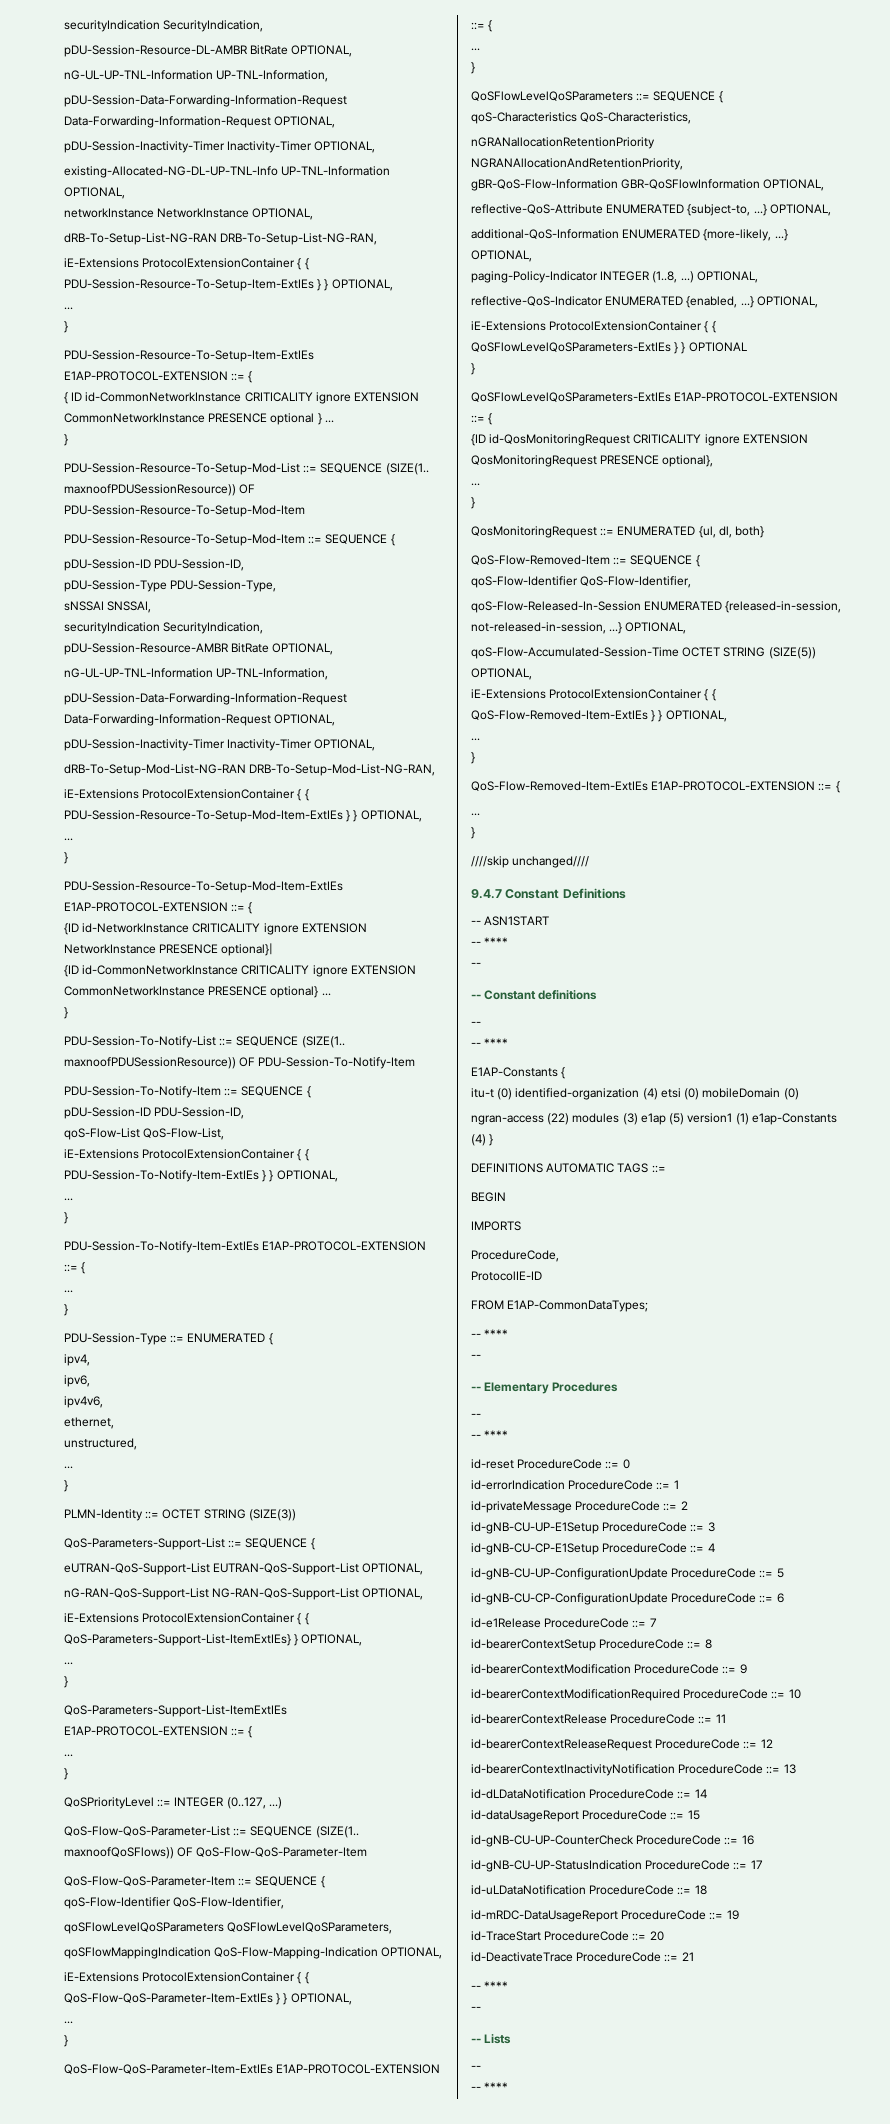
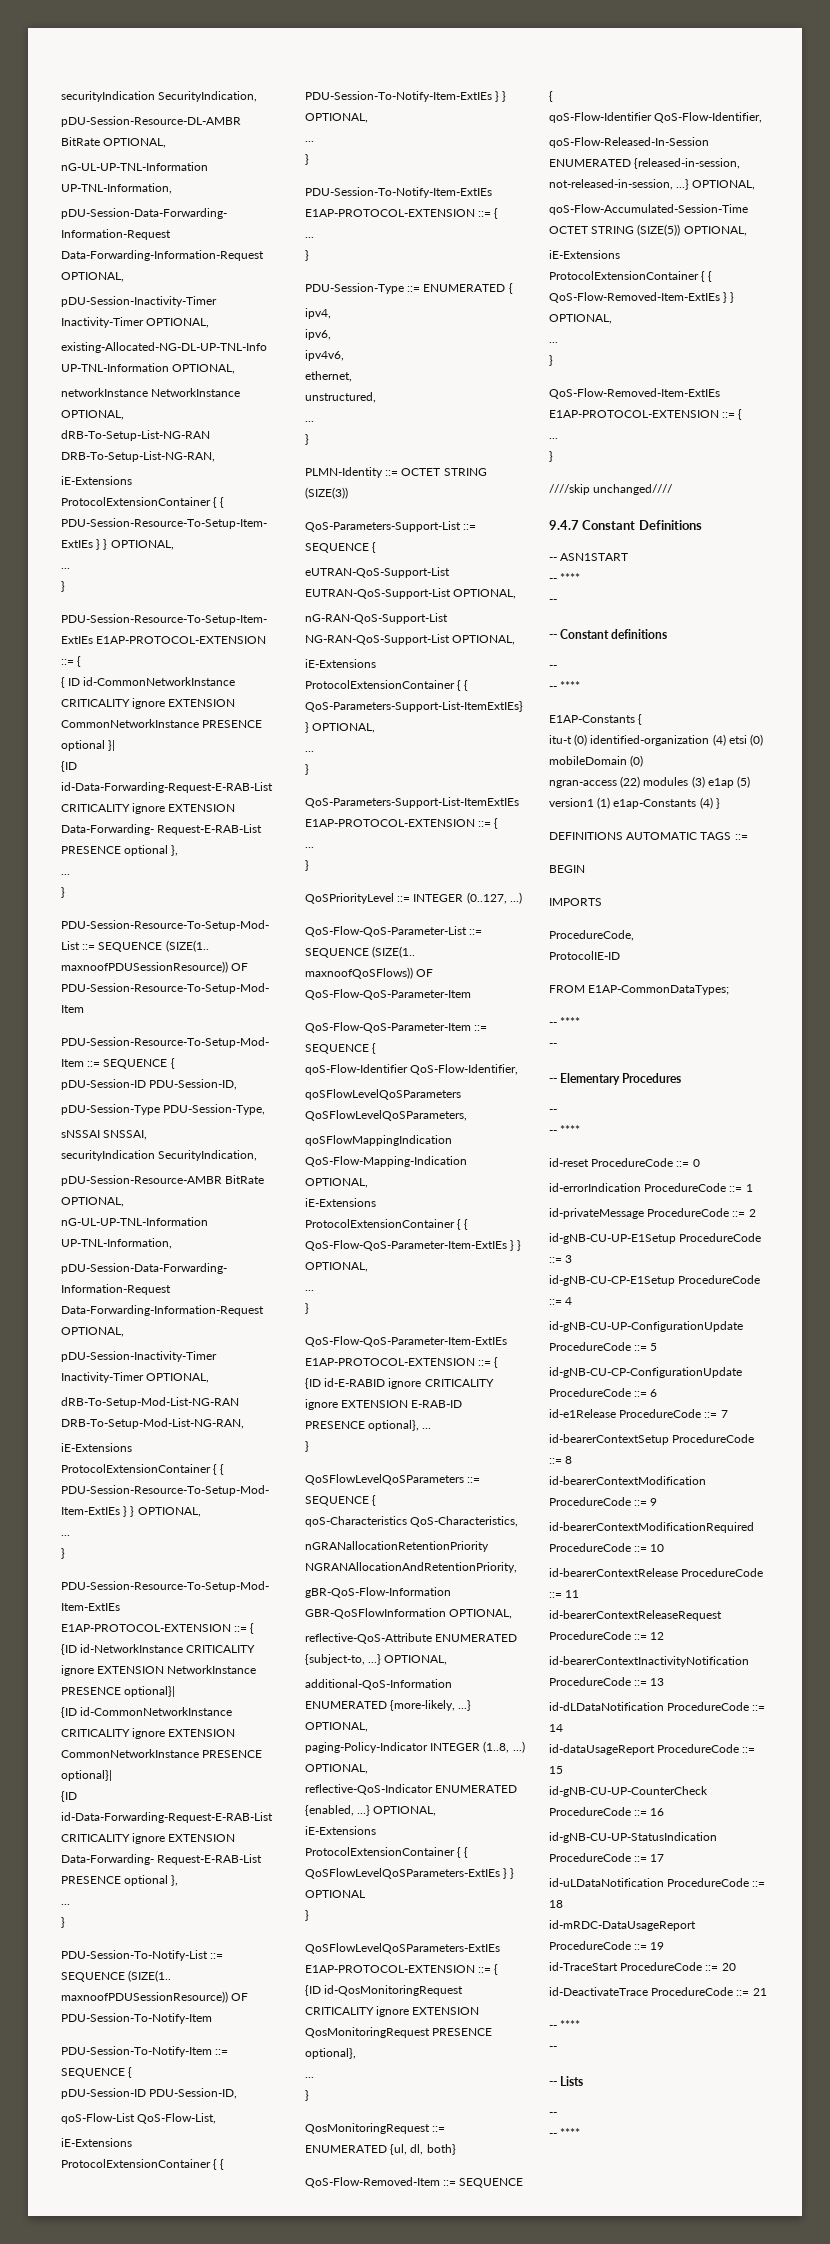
[317,413,322,425] } -> [108,740,116,751] [61,761,77,772] [61,782,273,793] [61,803,236,814] [61,824,263,835] [61,845,179,856] }| // {ID id-Data-Forwarding-Request-E-RAB-List CRITICALITY ignore EXTENSION Data-Forwarding- Request-E-RAB-List PRESENCE optional }, //
[270,986,319,998] optional} -> [61,1770,112,1781] [61,1791,77,1802] [61,1812,273,1823] [61,1833,236,1844] [61,1854,263,1865] [61,1875,179,1886] optional}| // {ID id-Data-Forwarding-Request-E-RAB-List CRITICALITY ignore EXTENSION Data-Forwarding- Request-E-RAB-List PRESENCE optional }, //
(493, 26) none -> [305,1378,494,1389] [305,1399,463,1410] [305,1420,420,1431] {ID id-E-RABID ignore CRITICALITY ignore EXTENSION E-RAB-ID PRESENCE optional},

